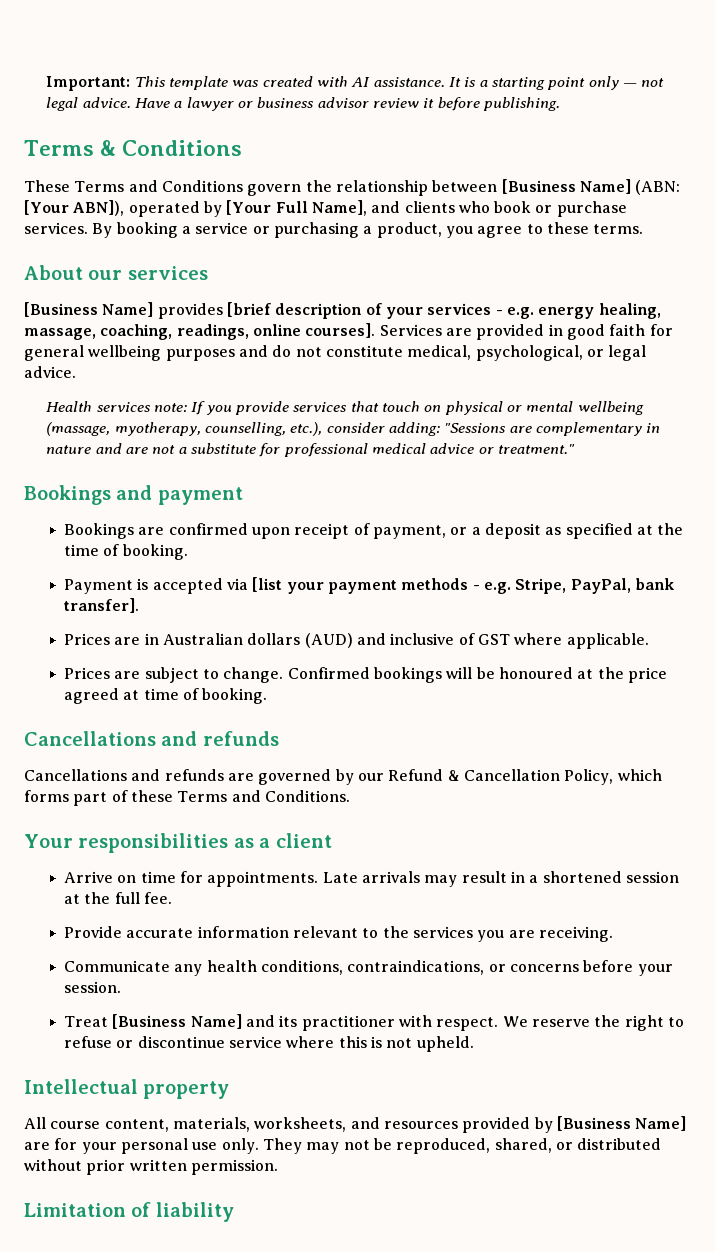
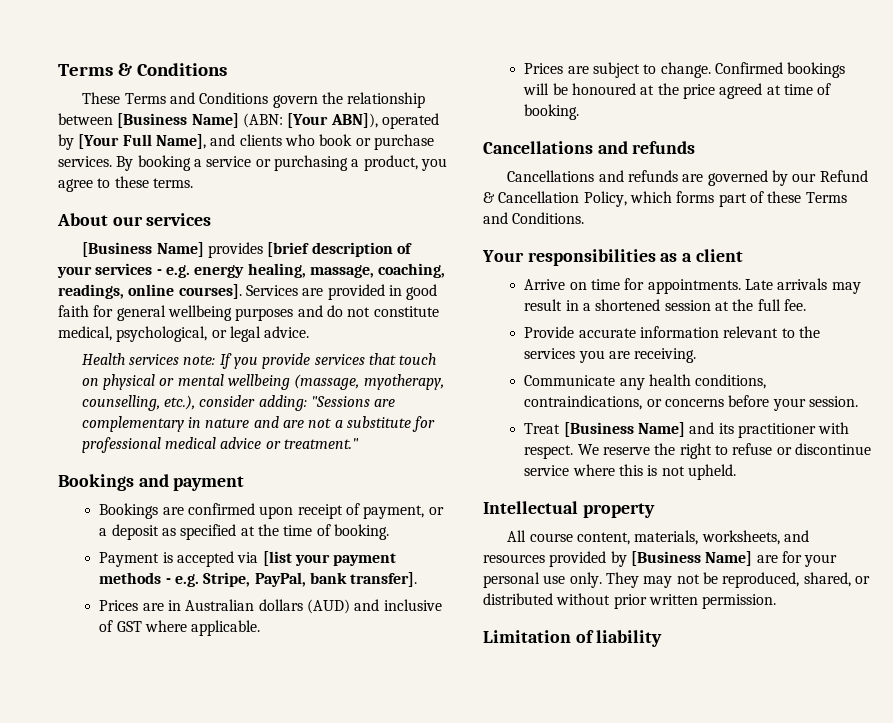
[46,76,665,91] [46,97,560,111] Important: This template was created with AI assistance. It is a starting point only — not legal advice. Have a lawyer or business advisor review it before publishing. // -> (58, 70) none

